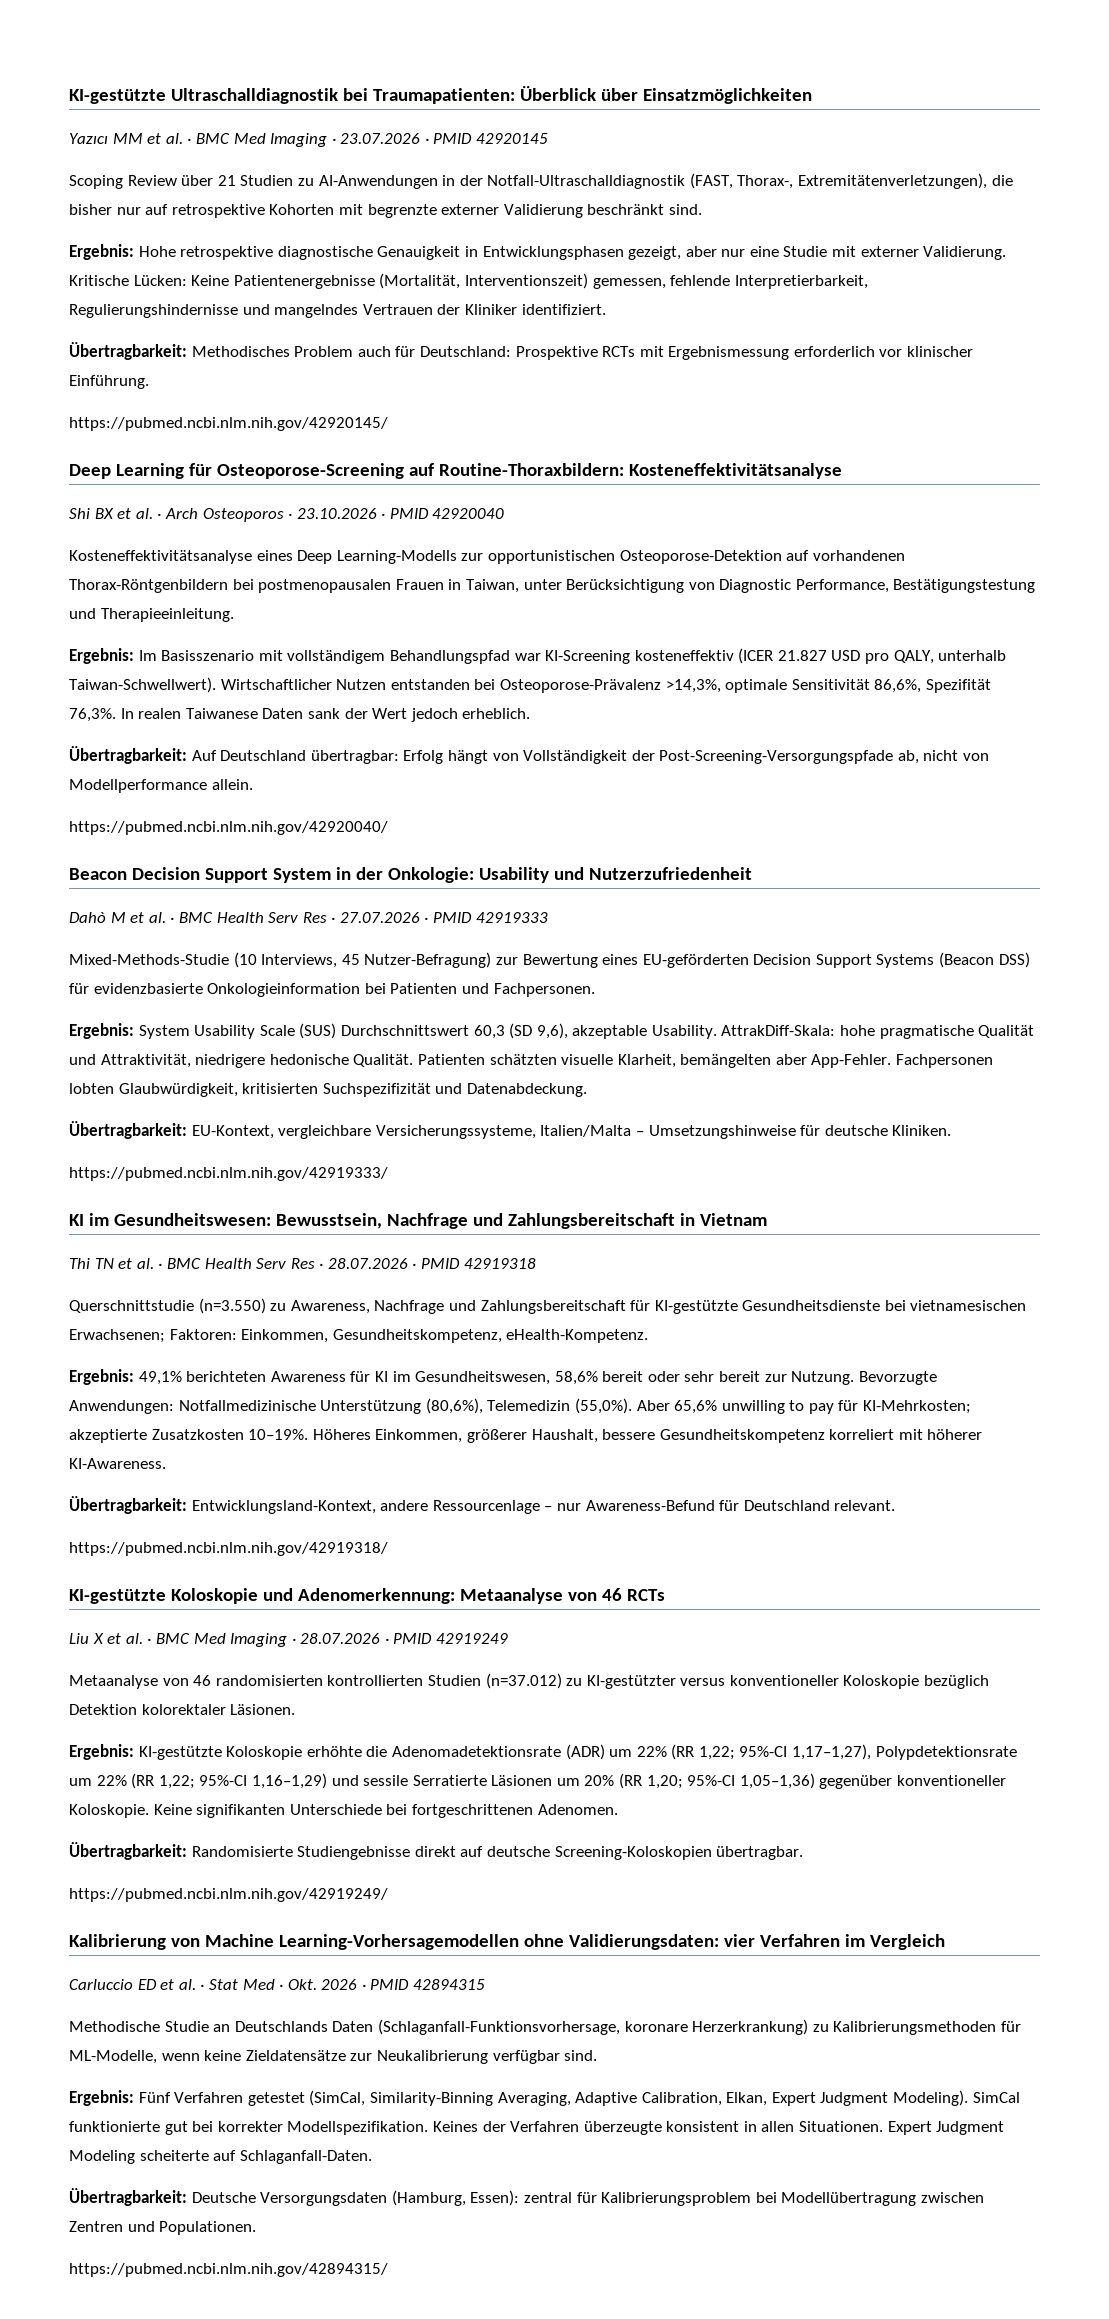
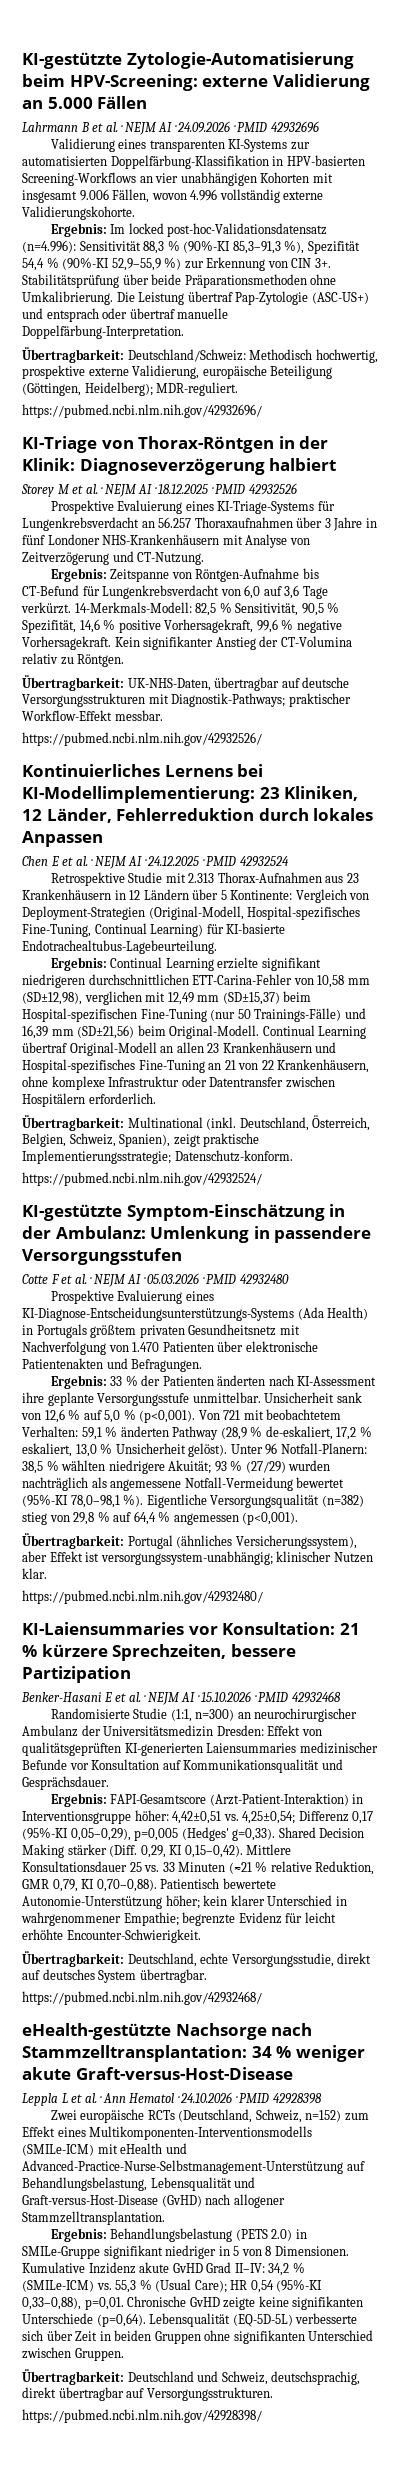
[69,86,812,104] [69,133,549,147] [69,173,1013,189] [69,204,702,218] [69,244,1007,260] [69,273,868,289] [69,304,606,318] [69,342,974,360] [69,375,149,389] [69,417,388,431] [69,463,842,479] [69,508,505,522] [69,550,905,564] [69,579,1036,593] [69,608,234,622] [69,648,1007,664] [69,677,991,693] [69,708,531,722] [69,746,990,764] [69,779,253,793] [69,821,388,835] [69,867,752,883] [69,912,548,923] [69,952,1030,968] [69,983,595,997] [69,1023,1035,1039] [69,1054,994,1068] [69,1083,587,1097] [69,1121,952,1139] [69,1167,388,1181] [69,1213,767,1229] [69,1258,536,1269] [69,1298,1027,1314] [69,1329,649,1343] [69,1369,937,1385] [69,1398,972,1414] [69,1429,983,1443] [69,1458,166,1469] [69,1496,896,1514] [69,1542,388,1556] [69,1588,665,1604] [69,1633,509,1647] [69,1673,990,1689] [69,1704,296,1715] [69,1744,1017,1760] [69,1773,1007,1789] [69,1804,618,1818] [69,1842,804,1860] [69,1888,388,1902] [69,1934,945,1950] [69,1979,486,1990] [69,2019,1021,2035] [69,2050,598,2064] [69,2090,1020,2106] [69,2121,1005,2135] [69,2150,372,2164] [69,2188,984,2206] [69,2221,257,2235] [69,2263,388,2277] KI-gestützte Ultraschalldiagnostik bei Traumapatienten: Überblick über Einsatzmöglichkeiten // Yazıcı MM et al. · BMC Med Imaging · 23.07.2026 · PMID 42920145 // Scoping Review über 21 Studien zu AI-Anwendungen in der Notfall-Ultraschalldiagnostik (FAST, Thorax-, Extremitätenverletzungen), die bisher nur auf retrospektive Kohorten mit begrenzte externer Validierung beschränkt sind. // Ergebnis: Hohe retrospektive diagnostische Genauigkeit in Entwicklungsphasen gezeigt, aber nur eine Studie mit externer Validierung. Kritische Lücken: Keine Patientenergebnisse (Mortalität, Interventionszeit) gemessen, fehlende Interpretierbarkeit, Regulierungshindernisse und mangelndes Vertrauen der Kliniker identifiziert. // Übertragbarkeit: Methodisches Problem auch für Deutschland: Prospektive RCTs mit Ergebnismessung erforderlich vor klinischer Einführung. // https://pubmed.ncbi.nlm.nih.gov/42920145/ // Deep Learning für Osteoporose-Screening auf Routine-Thoraxbildern: Kosteneffektivitätsanalyse // Shi BX et al. · Arch Osteoporos · 23.10.2026 · PMID 42920040 // Kosteneffektivitätsanalyse eines Deep Learning-Modells zur opportunistischen Osteoporose-Detektion auf vorhandenen Thorax-Röntgenbildern bei postmenopausalen Frauen in Taiwan, unter Berücksichtigung von Diagnostic Performance, Bestätigungstestung und Therapieeinleitung. // Ergebnis: Im Basisszenario mit vollständigem Behandlungspfad war KI-Screening kosteneffektiv (ICER 21.827 USD pro QALY, unterhalb Taiwan-Schwellwert). Wirtschaftlicher Nutzen entstanden bei Osteoporose-Prävalenz >14,3%, optimale Sensitivität 86,6%, Spezifität 76,3%. In realen Taiwanese Daten sank der Wert jedoch erheblich. // Übertragbarkeit: Auf Deutschland übertragbar: Erfolg hängt von Vollständigkeit der Post-Screening-Versorgungspfade ab, nicht von Modellperformance allein. // https://pubmed.ncbi.nlm.nih.gov/42920040/ // Beacon Decision Support System in der Onkologie: Usability und Nutzerzufriedenheit // Dahò M et al. · BMC Health Serv Res · 27.07.2026 · PMID 42919333 // Mixed-Methods-Studie (10 Interviews, 45 Nutzer-Befragung) zur Bewertung eines EU-geförderten Decision Support Systems (Beacon DSS) für evidenzbasierte Onkologieinformation bei Patienten und Fachpersonen. // Ergebnis: System Usability Scale (SUS) Durchschnittswert 60,3 (SD 9,6), akzeptable Usability. AttrakDiff-Skala: hohe pragmatische Qualität und Attraktivität, niedrigere hedonische Qualität. Patienten schätzten visuelle Klarheit, bemängelten aber App-Fehler. Fachpersonen lobten Glaubwürdigkeit, kritisierten Suchspezifizität und Datenabdeckung. // Übertragbarkeit: EU-Kontext, vergleichbare Versicherungssysteme, Italien/Malta – Umsetzungshinweise für deutsche Kliniken. // https://pubmed.ncbi.nlm.nih.gov/42919333/ // KI im Gesundheitswesen: Bewusstsein, Nachfrage und Zahlungsbereitschaft in Vietnam // Thi TN et al. · BMC Health Serv Res · 28.07.2026 · PMID 42919318 // Querschnittstudie (n=3.550) zu Awareness, Nachfrage und Zahlungsbereitschaft für KI-gestützte Gesundheitsdienste bei vietnamesischen Erwachsenen; Faktoren: Einkommen, Gesundheitskompetenz, eHealth-Kompetenz. // Ergebnis: 49,1% berichteten Awareness für KI im Gesundheitswesen, 58,6% bereit oder sehr bereit zur Nutzung. Bevorzugte Anwendungen: Notfallmedizinische Unterstützung (80,6%), Telemedizin (55,0%). Aber 65,6% unwilling to pay für KI-Mehrkosten; akzeptierte Zusatzkosten 10–19%. Höheres Einkommen, größerer Haushalt, bessere Gesundheitskompetenz korreliert mit höherer KI-Awareness. // Übertragbarkeit: Entwicklungsland-Kontext, andere Ressourcenlage – nur Awareness-Befund für Deutschland relevant. // https://pubmed.ncbi.nlm.nih.gov/42919318/ // KI-gestützte Koloskopie und Adenomerkennung: Metaanalyse von 46 RCTs // Liu X et al. · BMC Med Imaging · 28.07.2026 · PMID 42919249 // Metaanalyse von 46 randomisierten kontrollierten Studien (n=37.012) zu KI-gestützter versus konventioneller Koloskopie bezüglich Detektion kolorektaler Läsionen. // Ergebnis: KI-gestützte Koloskopie erhöhte die Adenomadetektionsrate (ADR) um 22% (RR 1,22; 95%-CI 1,17–1,27), Polypdetektionsrate um 22% (RR 1,22; 95%-CI 1,16–1,29) und sessile Serratierte Läsionen um 20% (RR 1,20; 95%-CI 1,05–1,36) gegenüber konventioneller Koloskopie. Keine signifikanten Unterschiede bei fortgeschrittenen Adenomen. // Übertragbarkeit: Randomisierte Studiengebnisse direkt auf deutsche Screening-Koloskopien übertragbar. // https://pubmed.ncbi.nlm.nih.gov/42919249/ // Kalibrierung von Machine Learning-Vorhersagemodellen ohne Validierungsdaten: vier Verfahren im Vergleich // Carluccio ED et al. · Stat Med · Okt. 2026 · PMID 42894315 // Methodische Studie an Deutschlands Daten (Schlaganfall-Funktionsvorhersage, koronare Herzerkrankung) zu Kalibrierungsmethoden für ML-Modelle, wenn keine Zieldatensätze zur Neukalibrierung verfügbar sind. // Ergebnis: Fünf Verfahren getestet (SimCal, Similarity-Binning Averaging, Adaptive Calibration, Elkan, Expert Judgment Modeling). SimCal funktionierte gut bei korrekter Modellspezifikation. Keines der Verfahren überzeugte konsistent in allen Situationen. Expert Judgment Modeling scheiterte auf Schlaganfall-Daten. // Übertragbarkeit: Deutsche Versorgungsdaten (Hamburg, Essen): zentral für Kalibrierungsproblem bei Modellübertragung zwischen Zentren und Populationen. // https://pubmed.ncbi.nlm.nih.gov/42894315/ -> [22,52,354,69] [22,74,370,91] [22,96,148,109] [22,121,319,135] [50,138,310,152] [22,155,365,169] [22,172,333,186] [22,189,324,203] [22,206,135,220] [50,223,328,237] [22,240,360,254] [22,257,331,271] [22,274,337,288] [22,291,369,305] [22,308,229,322] [22,325,184,339] [22,347,378,363] [22,365,333,379] [22,382,239,396] [22,404,262,418] [22,436,329,453] [22,458,337,475] [21,483,297,497] [50,500,335,514] [22,517,377,531] [22,534,310,548] [22,551,205,565] [50,568,319,582] [22,585,328,599] [21,602,340,616] [22,619,342,633] [22,636,352,650] [22,653,125,667] [22,675,350,691] [22,693,351,707] [22,710,163,721] [22,732,262,746] [22,764,264,777] [22,786,359,803] [22,808,374,823] [22,831,103,847] [22,856,289,869] [50,872,359,886] [22,889,370,903] [22,906,361,920] [22,923,286,937] [22,940,217,954] [50,957,321,971] [22,974,370,988] [22,991,312,1005] [22,1008,366,1022] [22,1025,367,1039] [22,1042,337,1056] [22,1059,370,1073] [22,1076,335,1090] [22,1093,156,1107] [22,1115,371,1131] [22,1133,260,1147] [22,1150,293,1164] [22,1172,262,1186] [22,1204,346,1221] [22,1226,372,1243] [22,1248,182,1265] [22,1273,289,1287] [50,1290,214,1304] [22,1307,369,1321] [22,1324,300,1338] [22,1341,318,1355] [22,1358,203,1372] [50,1375,377,1389] [22,1392,362,1406] [21,1409,342,1423] [22,1426,372,1440] [22,1443,367,1457] [22,1460,331,1474] [22,1477,345,1491] [22,1494,364,1508] [22,1511,299,1525] [22,1533,357,1549] [22,1551,373,1565] [22,1568,47,1579] [22,1590,263,1604] [22,1622,360,1635] [22,1644,296,1661] [22,1666,131,1683] [21,1691,341,1705] [50,1708,358,1722] [22,1725,322,1737] [22,1742,378,1756] [22,1759,343,1773] [22,1776,109,1790] [50,1793,364,1807] [22,1810,374,1824] [22,1827,365,1841] [22,1844,292,1858] [22,1861,375,1875] [22,1878,276,1892] [22,1895,347,1909] [21,1912,336,1926] [22,1929,201,1943] [22,1951,372,1967] [22,1969,207,1983] [22,1991,262,2005] [22,2023,313,2040] [22,2045,365,2062] [22,2067,293,2080] [22,2092,322,2106] [50,2109,369,2123] [22,2126,313,2140] [22,2143,187,2156] [22,2160,365,2174] [22,2177,256,2191] [22,2194,285,2208] [22,2211,165,2225] [50,2228,307,2242] [22,2245,349,2259] [22,2262,305,2276] [22,2279,323,2293] [22,2296,364,2310] [22,2313,358,2327] [22,2330,374,2344] [22,2347,124,2361] [22,2369,361,2385] [22,2387,273,2401] [22,2409,262,2423] KI-gestützte Zytologie-Automatisierung beim HPV-Screening: externe Validierung an 5.000 Fällen // Lahrmann B et al. · NEJM AI · 24.09.2026 · PMID 42932696 // Validierung eines transparenten KI-Systems zur automatisierten Doppelfärbung-Klassifikation in HPV-basierten Screening-Workflows an vier unabhängigen Kohorten mit insgesamt 9.006 Fällen, wovon 4.996 vollständig externe Validierungskohorte. // Ergebnis: Im locked post-hoc-Validationsdatensatz (n=4.996): Sensitivität 88,3 % (90%-KI 85,3–91,3 %), Spezifität 54,4 % (90%-KI 52,9–55,9 %) zur Erkennung von CIN 3+. Stabilitätsprüfung über beide Präparationsmethoden ohne Umkalibrierung. Die Leistung übertraf Pap-Zytologie (ASC-US+) und entsprach oder übertraf manuelle Doppelfärbung-Interpretation. // Übertragbarkeit: Deutschland/Schweiz: Methodisch hochwertig, prospektive externe Validierung, europäische Beteiligung (Göttingen, Heidelberg); MDR-reguliert. // https://pubmed.ncbi.nlm.nih.gov/42932696/ // KI-Triage von Thorax-Röntgen in der Klinik: Diagnoseverzögerung halbiert // Storey M et al. · NEJM AI · 18.12.2025 · PMID 42932526 // Prospektive Evaluierung eines KI-Triage-Systems für Lungenkrebsverdacht an 56.257 Thoraxaufnahmen über 3 Jahre in fünf Londoner NHS-Krankenhäusern mit Analyse von Zeitverzögerung und CT-Nutzung. // Ergebnis: Zeitspanne von Röntgen-Aufnahme bis CT-Befund für Lungenkrebsverdacht von 6,0 auf 3,6 Tage verkürzt. 14-Merkmals-Modell: 82,5 % Sensitivität, 90,5 % Spezifität, 14,6 % positive Vorhersagekraft, 99,6 % negative Vorhersagekraft. Kein signifikanter Anstieg der CT-Volumina relativ zu Röntgen. // Übertragbarkeit: UK-NHS-Daten, übertragbar auf deutsche Versorgungsstrukturen mit Diagnostik-Pathways; praktischer Workflow-Effekt messbar. // https://pubmed.ncbi.nlm.nih.gov/42932526/ // Kontinuierliches Lernens bei KI-Modellimplementierung: 23 Kliniken, 12 Länder, Fehlerreduktion durch lokales Anpassen // Chen E et al. · NEJM AI · 24.12.2025 · PMID 42932524 // Retrospektive Studie mit 2.313 Thorax-Aufnahmen aus 23 Krankenhäusern in 12 Ländern über 5 Kontinente: Vergleich von Deployment-Strategien (Original-Modell, Hospital-spezifisches Fine-Tuning, Continual Learning) für KI-basierte Endotrachealtubus-Lagebeurteilung. // Ergebnis: Continual Learning erzielte signifikant niedrigeren durchschnittlichen ETT-Carina-Fehler von 10,58 mm (SD±12,98), verglichen mit 12,49 mm (SD±15,37) beim Hospital-spezifischen Fine-Tuning (nur 50 Trainings-Fälle) und 16,39 mm (SD±21,56) beim Original-Modell. Continual Learning übertraf Original-Modell an allen 23 Krankenhäusern und Hospital-spezifisches Fine-Tuning an 21 von 22 Krankenhäusern, ohne komplexe Infrastruktur oder Datentransfer zwischen Hospitälern erforderlich. // Übertragbarkeit: Multinational (inkl. Deutschland, Österreich, Belgien, Schweiz, Spanien), zeigt praktische Implementierungsstrategie; Datenschutz-konform. // https://pubmed.ncbi.nlm.nih.gov/42932524/ // KI-gestützte Symptom-Einschätzung in der Ambulanz: Umlenkung in passendere Versorgungsstufen // Cotte F et al. · NEJM AI · 05.03.2026 · PMID 42932480 // Prospektive Evaluierung eines KI-Diagnose-Entscheidungsunterstützungs-Systems (Ada Health) in Portugals größtem privaten Gesundheitsnetz mit Nachverfolgung von 1.470 Patienten über elektronische Patientenakten und Befragungen. // Ergebnis: 33 % der Patienten änderten nach KI-Assessment ihre geplante Versorgungsstufe unmittelbar. Unsicherheit sank von 12,6 % auf 5,0 % (p<0,001). Von 721 mit beobachtetem Verhalten: 59,1 % änderten Pathway (28,9 % de-eskaliert, 17,2 % eskaliert, 13,0 % Unsicherheit gelöst). Unter 96 Notfall-Planern: 38,5 % wählten niedrigere Akuität; 93 % (27/29) wurden nachträglich als angemessene Notfall-Vermeidung bewertet (95%-KI 78,0–98,1 %). Eigentliche Versorgungsqualität (n=382) stieg von 29,8 % auf 64,4 % angemessen (p<0,001). // Übertragbarkeit: Portugal (ähnliches Versicherungssystem), aber Effekt ist versorgungssystem-unabhängig; klinischer Nutzen klar. // https://pubmed.ncbi.nlm.nih.gov/42932480/ // KI-Laiensummaries vor Konsultation: 21 % kürzere Sprechzeiten, bessere Partizipation // Benker-Hasani E et al. · NEJM AI · 15.10.2026 · PMID 42932468 // Randomisierte Studie (1:1, n=300) an neurochirurgischer Ambulanz der Universitätsmedizin Dresden: Effekt von qualitätsgeprüften KI-generierten Laiensummaries medizinischer Befunde vor Konsultation auf Kommunikationsqualität und Gesprächsdauer. // Ergebnis: FAPI-Gesamtscore (Arzt-Patient-Interaktion) in Interventionsgruppe höher: 4,42±0,51 vs. 4,25±0,54; Differenz 0,17 (95%-KI 0,05–0,29), p=0,005 (Hedges' g=0,33). Shared Decision Making stärker (Diff. 0,29, KI 0,15–0,42). Mittlere Konsultationsdauer 25 vs. 33 Minuten (≈21 % relative Reduktion, GMR 0,79, KI 0,70–0,88). Patientisch bewertete Autonomie-Unterstützung höher; kein klarer Unterschied in wahrgenommener Empathie; begrenzte Evidenz für leicht erhöhte Encounter-Schwierigkeit. // Übertragbarkeit: Deutschland, echte Versorgungsstudie, direkt auf deutsches System übertragbar. // https://pubmed.ncbi.nlm.nih.gov/42932468/ // eHealth-gestützte Nachsorge nach Stammzelltransplantation: 34 % weniger akute Graft-versus-Host-Disease // Leppla L et al. · Ann Hematol · 24.10.2026 · PMID 42928398 // Zwei europäische RCTs (Deutschland, Schweiz, n=152) zum Effekt eines Multikomponenten-Interventionsmodells (SMILe-ICM) mit eHealth und Advanced-Practice-Nurse-Selbstmanagement-Unterstützung auf Behandlungsbelastung, Lebensqualität und Graft-versus-Host-Disease (GvHD) nach allogener Stammzelltransplantation. // Ergebnis: Behandlungsbelastung (PETS 2.0) in SMILe-Gruppe signifikant niedriger in 5 von 8 Dimensionen. Kumulative Inzidenz akute GvHD Grad II–IV: 34,2 % (SMILe-ICM) vs. 55,3 % (Usual Care); HR 0,54 (95%-KI 0,33–0,88), p=0,01. Chronische GvHD zeigte keine signifikanten Unterschiede (p=0,64). Lebensqualität (EQ-5D-5L) verbesserte sich über Zeit in beiden Gruppen ohne signifikanten Unterschied zwischen Gruppen. // Übertragbarkeit: Deutschland und Schweiz, deutschsprachig, direkt übertragbar auf Versorgungsstrukturen. // https://pubmed.ncbi.nlm.nih.gov/42928398/

